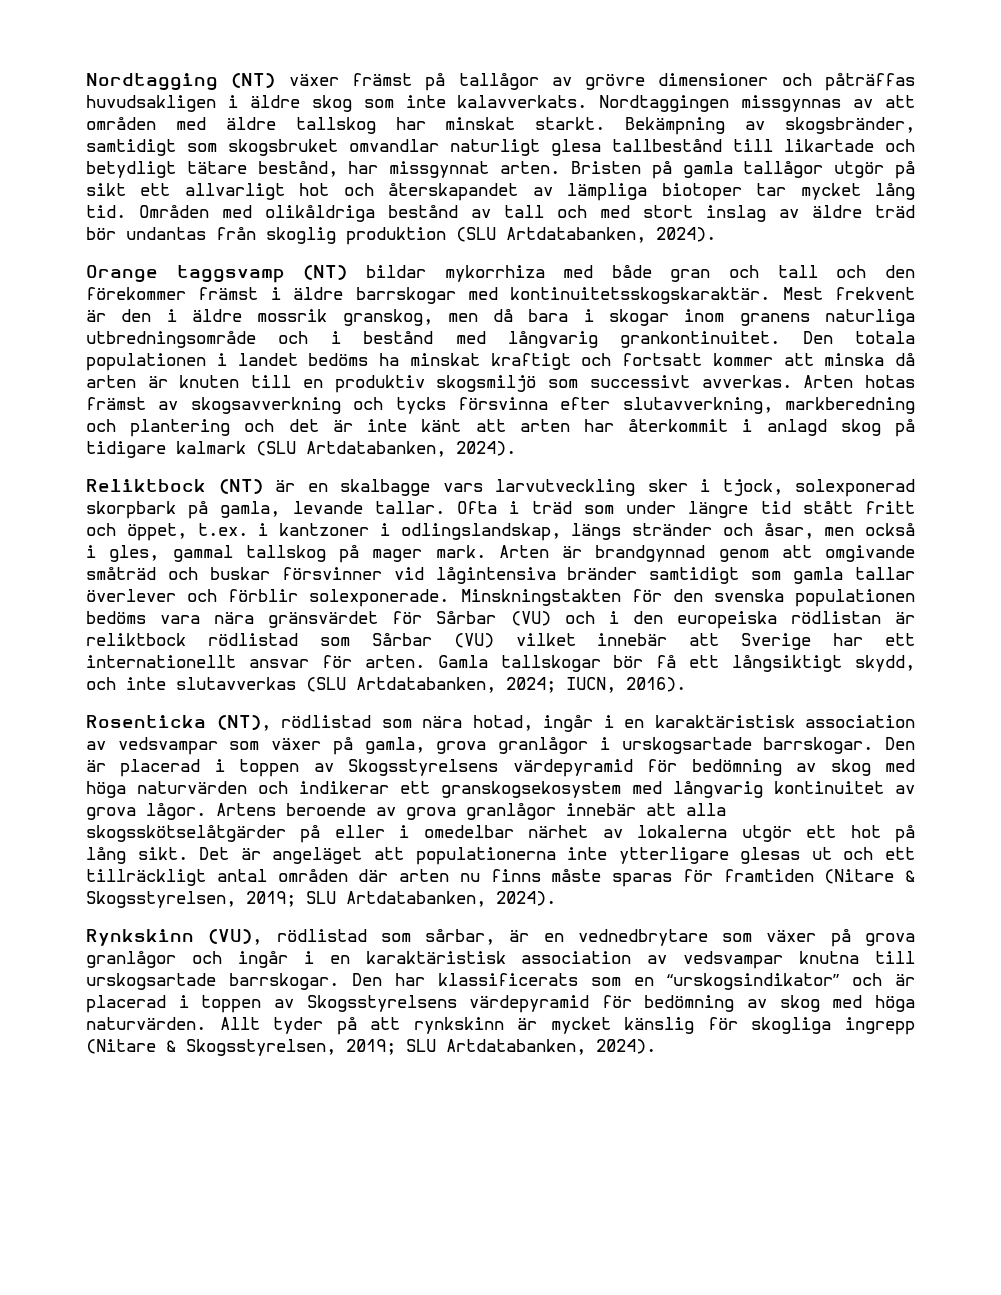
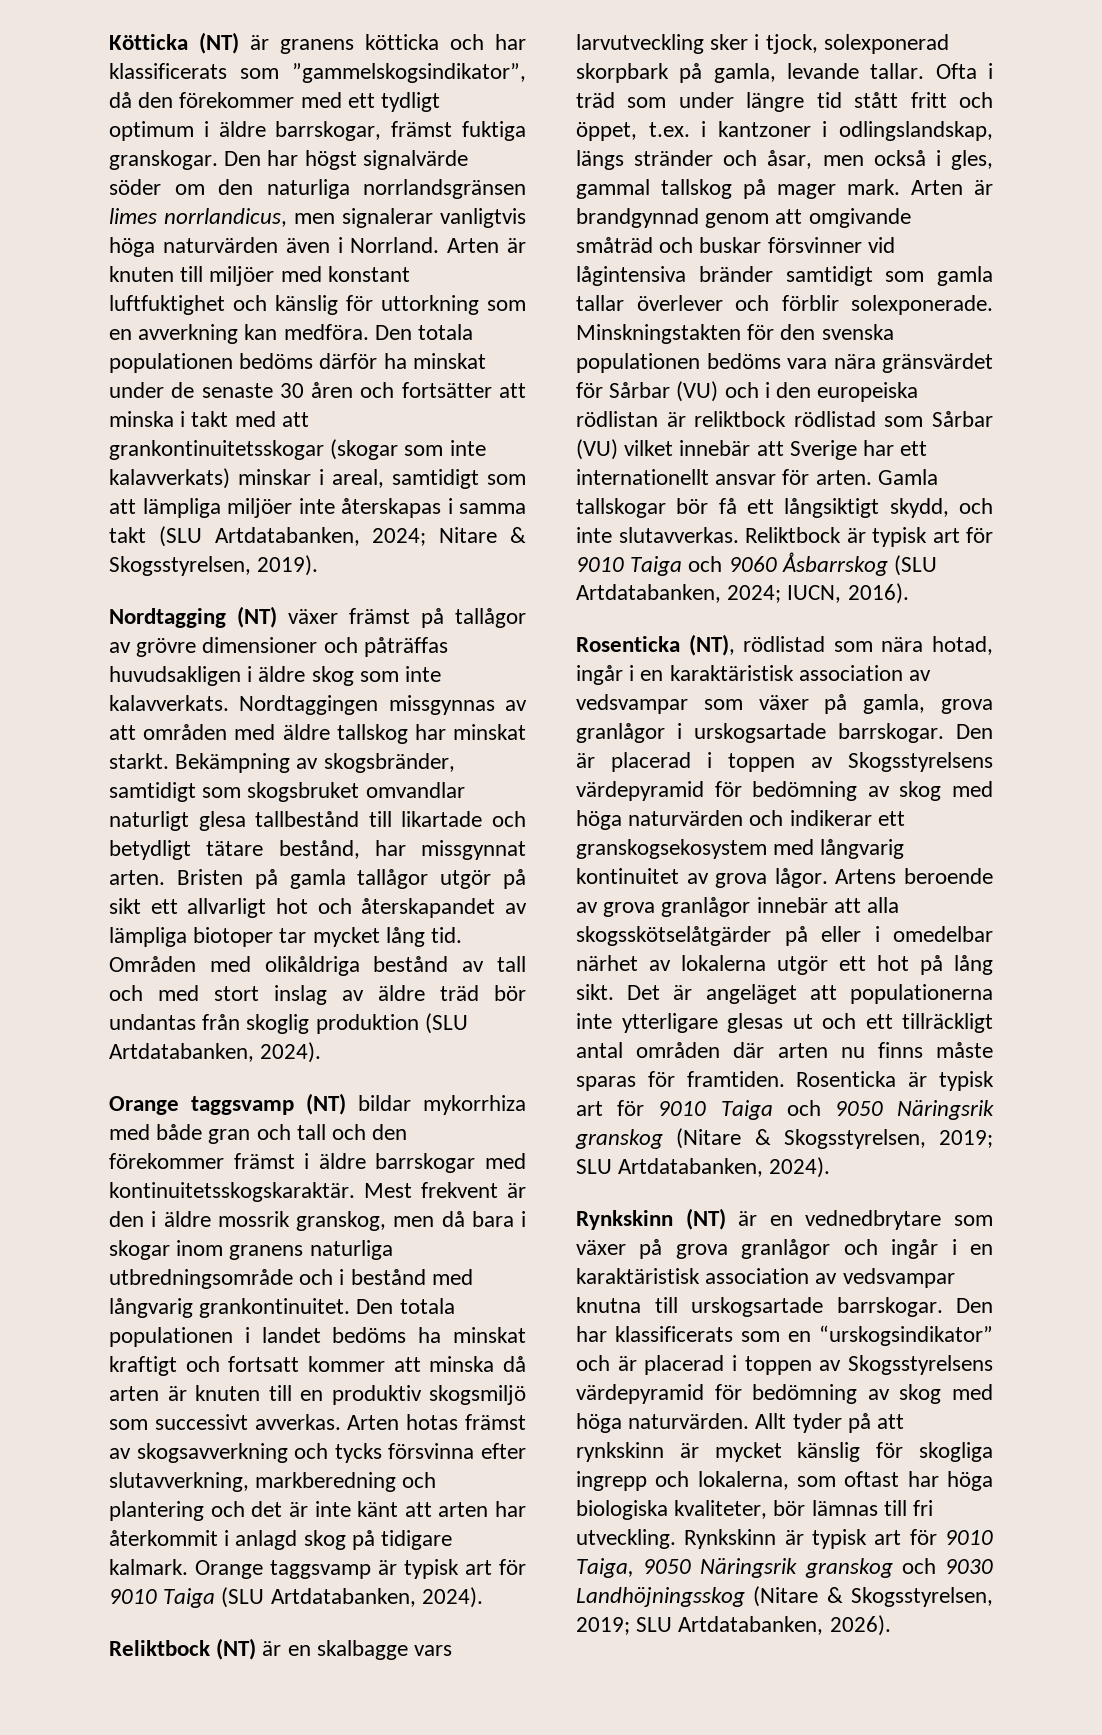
(86, 82) none -> [109,32,526,54] [109,63,526,83] [109,92,441,112] [109,121,526,141] [109,150,468,170] [109,179,526,199] [109,208,526,228] [109,237,526,257] [109,266,410,286] [109,295,526,315] [109,324,474,344] [109,353,486,373] [109,382,526,398] [109,411,309,427] [109,439,486,460] [109,468,526,489] [109,498,526,518] [109,526,526,547] [109,555,319,576] Kötticka (NT) är granens kötticka och har klassificerats som ”gammelskogsindikator”, då den förekommer med ett tydligt optimum i äldre barrskogar, främst fuktiga granskogar. Den har högst signalvärde söder om den naturliga norrlandsgränsen limes norrlandicus, men signalerar vanligtvis höga naturvärden även i Norrland. Arten är knuten till miljöer med konstant luftfuktighet och känslig för uttorkning som en avverkning kan medföra. Den totala populationen bedöms därför ha minskat under de senaste 30 åren och fortsätter att minska i takt med att grankontinuitetsskogar (skogar som inte kalavverkats) minskar i areal, samtidigt som att lämpliga miljöer inte återskapas i samma takt (SLU Artdatabanken, 2024; Nitare & Skogsstyrelsen, 2019). //
[176,441,246,454] kalmark -> [109,1559,526,1579] [109,1588,216,1608] kalmark. Orange taggsvamp är typisk art för 9010 Taiga
[176,677,296,690] slutavverkas -> [618,527,993,547] [576,552,888,576] slutavverkas. Reliktbock är typisk art för 9010 Taiga och 9060 Åsbarrskog
[723,869,814,882] framtiden -> [686,1071,994,1091] [576,1100,994,1120] [575,1129,663,1149] framtiden. Rosenticka är typisk art för 9010 Taiga och 9050 Näringsrik granskog
[208,929,496,945] (VU), rödlistad som sårbar, -> [685,1208,726,1230] (NT)
[86,1039,656,1056] (Nitare & Skogsstyrelsen, 2019; SLU Artdatabanken, 2024). -> [655,1471,993,1491] [576,1500,934,1520] [576,1529,993,1549] [576,1558,993,1578] [576,1586,993,1607] [576,1615,891,1636] och lokalerna, som oftast har höga biologiska kvaliteter, bör lämnas till fri utveckling. Rynkskinn är typisk art för 9010 Taiga, 9050 Näringsrik granskog och 9030 Landhöjningsskog (Nitare & Skogsstyrelsen, 2019; SLU Artdatabanken, 2026).

